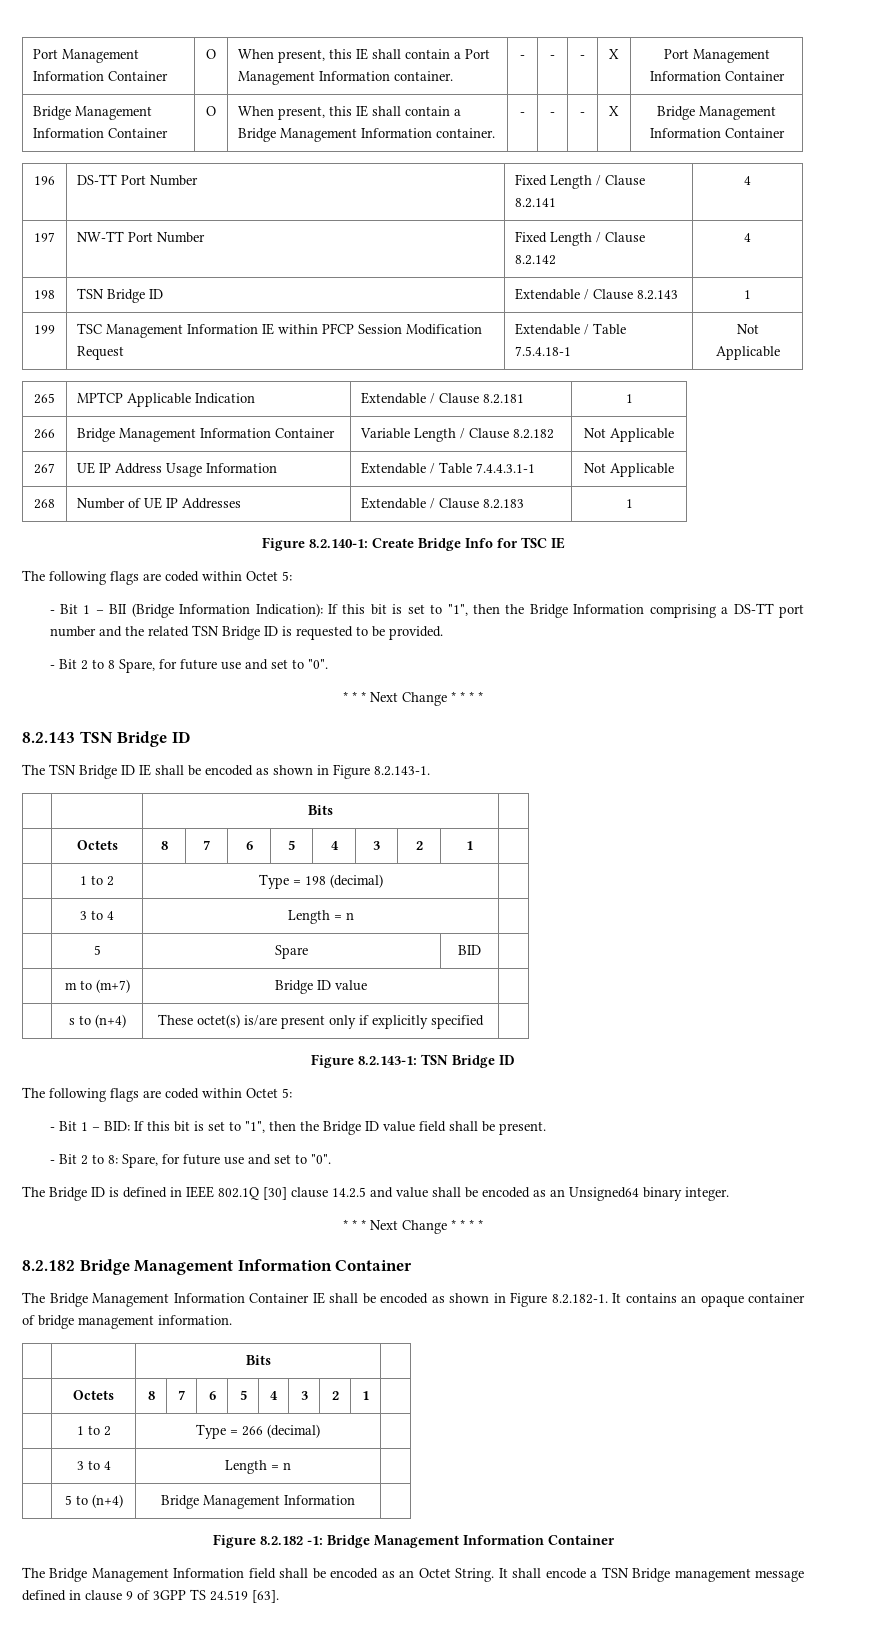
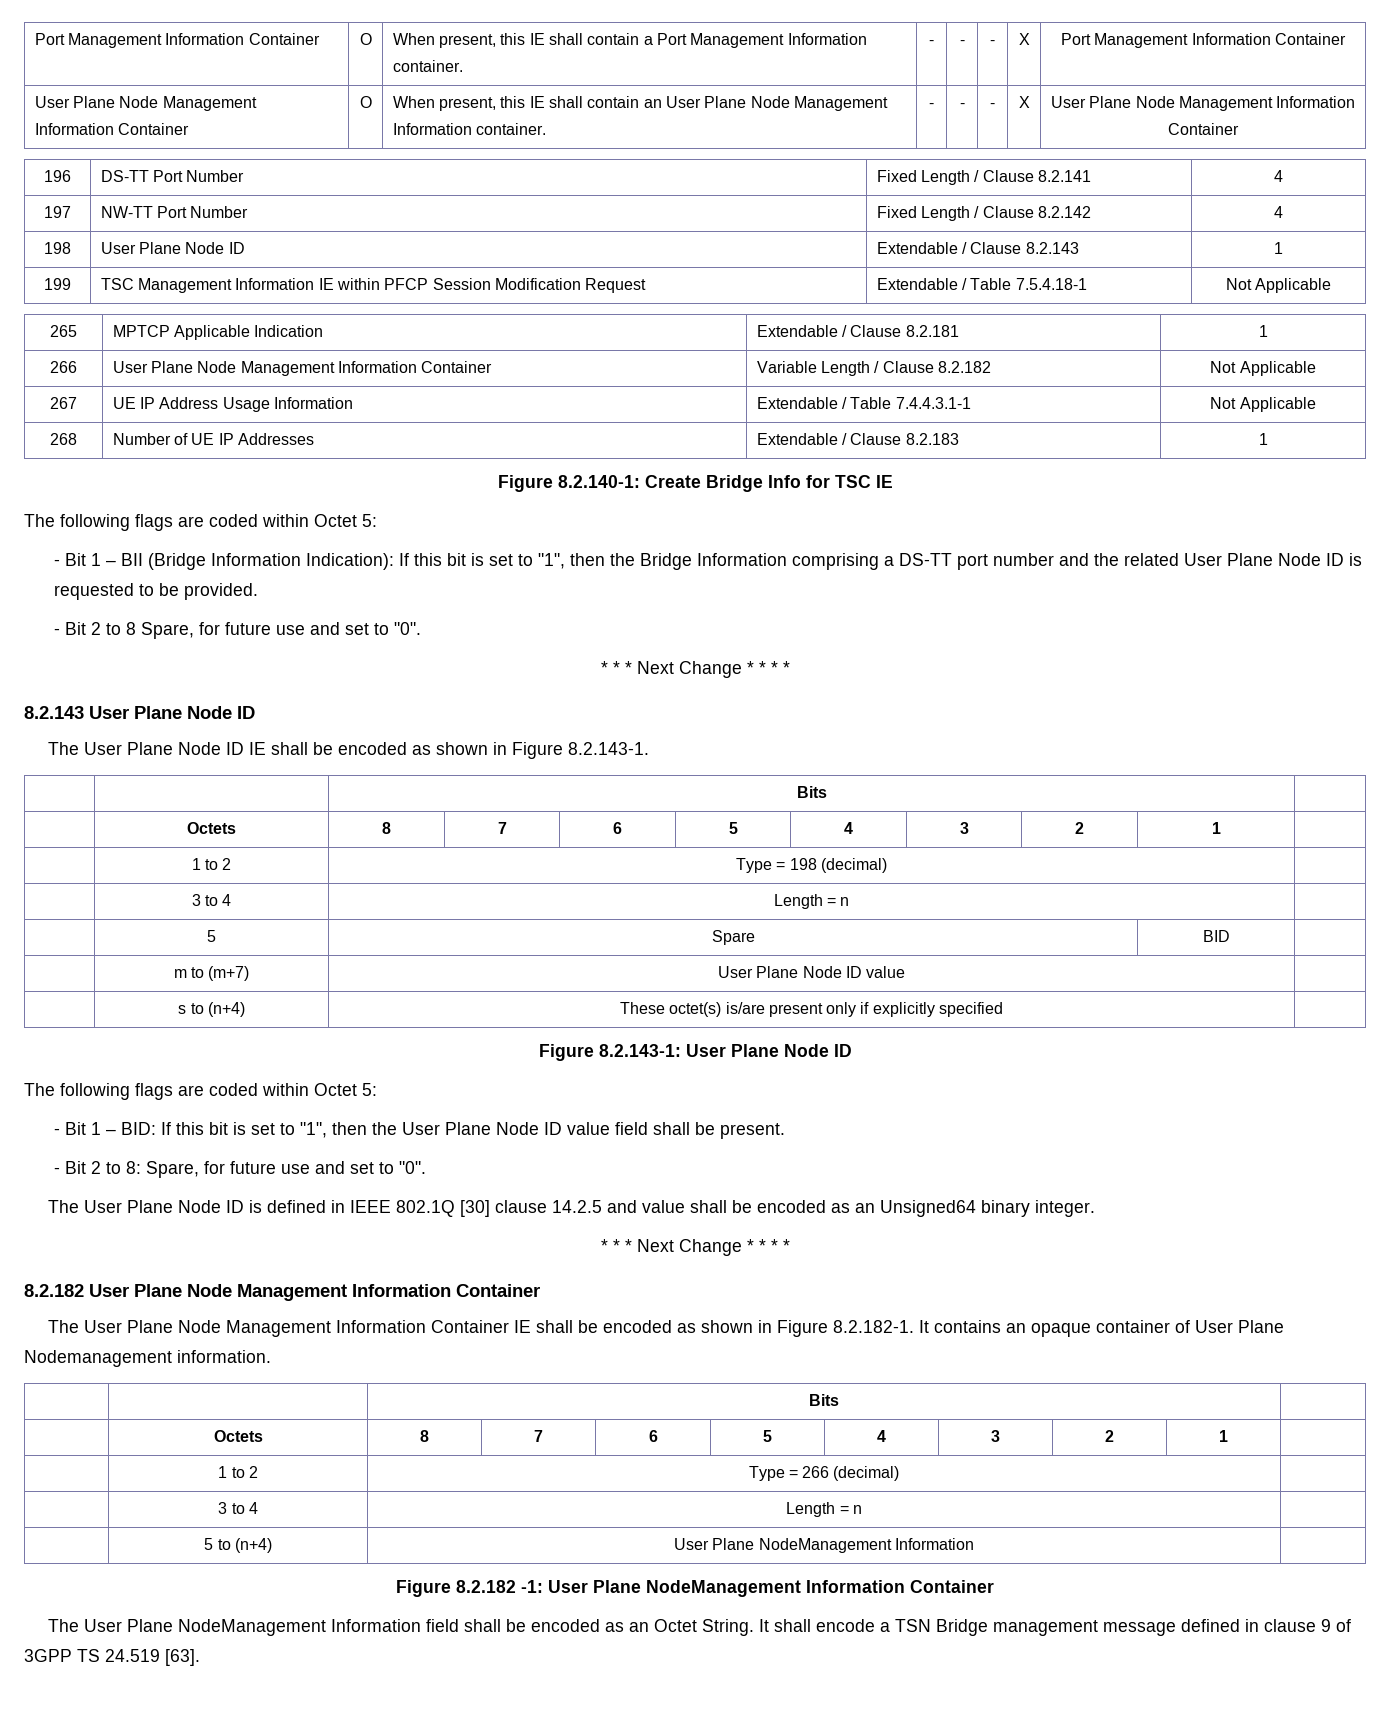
[33,106,72,120] Bridge -> [34,96,159,108] User Plane Node
[454,109,462,116] [238,128,496,142] [520,112,525,116] [550,112,555,116] [580,112,585,116] [609,106,619,116] [657,106,695,120] a Bridge Management Information container. | - | - | - | X | Bridge -> [643,96,888,111] [392,123,547,135] [929,103,934,108] [959,103,965,108] [990,103,995,108] [1018,96,1030,108] [1050,96,1175,108] an User Plane Node Management Information container. | - | - | - | X | User Plane Node
[77,288,146,303] TSN Bridge -> [100,242,225,254] User Plane Node
[77,428,116,442] Bridge -> [112,361,237,373] User Plane Node
[191,625,260,640] TSN Bridge -> [1183,553,1321,566] User Plane Node
[79,731,190,747] [22,764,117,779] TSN Bridge ID // The TSN Bridge -> [89,706,255,719] [47,742,221,755] User Plane Node ID // The User Plane Node
[274,980,313,994] Bridge -> [717,966,842,978] User Plane Node
[421,1054,495,1068] TSN Bridge -> [685,1044,829,1057] User Plane Node
[322,1121,361,1135] Bridge -> [401,1122,539,1135] User Plane Node
[49,1187,87,1201] Bridge -> [83,1200,221,1213] User Plane Node
[79,1259,413,1275] [22,1292,88,1307] Bridge Management Information Container // The Bridge -> [89,1284,540,1301] [47,1320,221,1333] User Plane Node Management Information Container // The User Plane Node
[38,1315,154,1329] bridge management -> [1194,1320,1284,1333] [24,1350,172,1367] User Plane Nodemanagement
[161,1495,280,1509] Bridge Management -> [674,1538,892,1553] User Plane NodeManagement
[326,1535,615,1548] [22,1567,169,1582] Bridge Management Information Container // The Bridge Management -> [548,1580,994,1597] [47,1619,326,1636] User Plane NodeManagement Information Container // The User Plane NodeManagement

